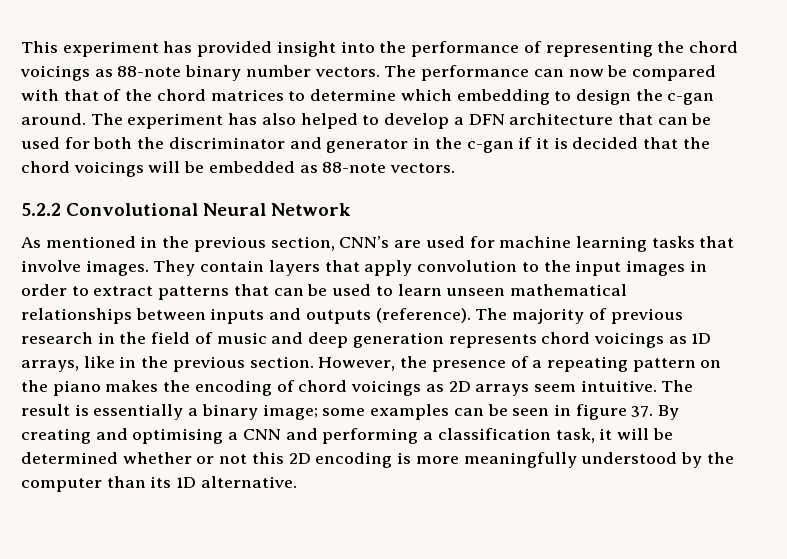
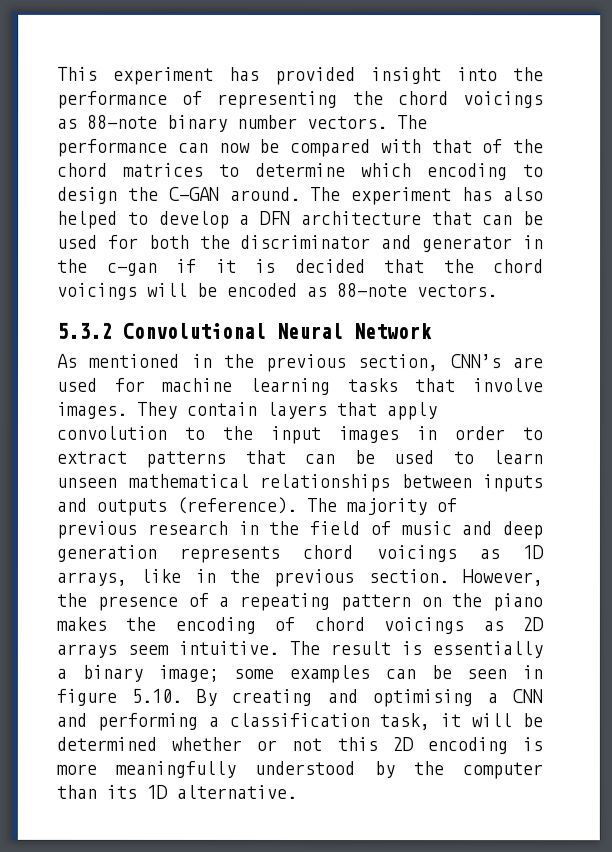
[456,89,550,105] embedding -> [427,163,508,181] encoding
[667,93,715,105] c-gan -> [168,186,220,201] C-GAN
[208,161,295,173] embedded -> [227,282,298,297] encoded
[21,203,61,216] 5.2.2 -> [57,322,113,339] 5.3.2
[631,406,654,417] 37. -> [131,688,183,703] 5.10.

